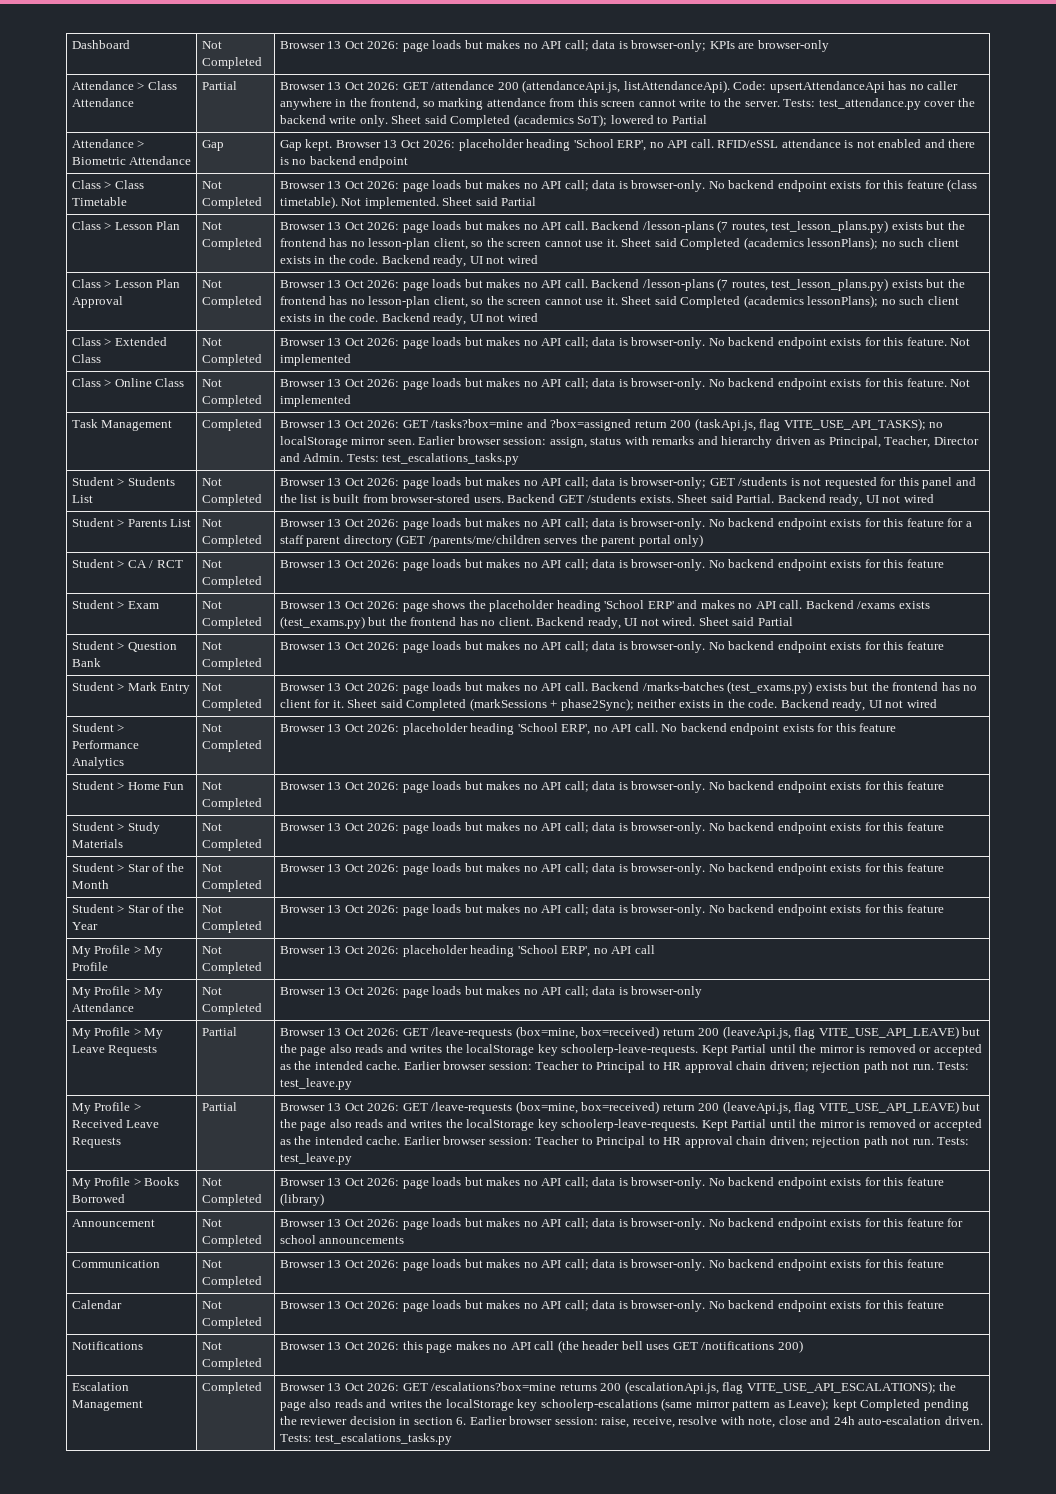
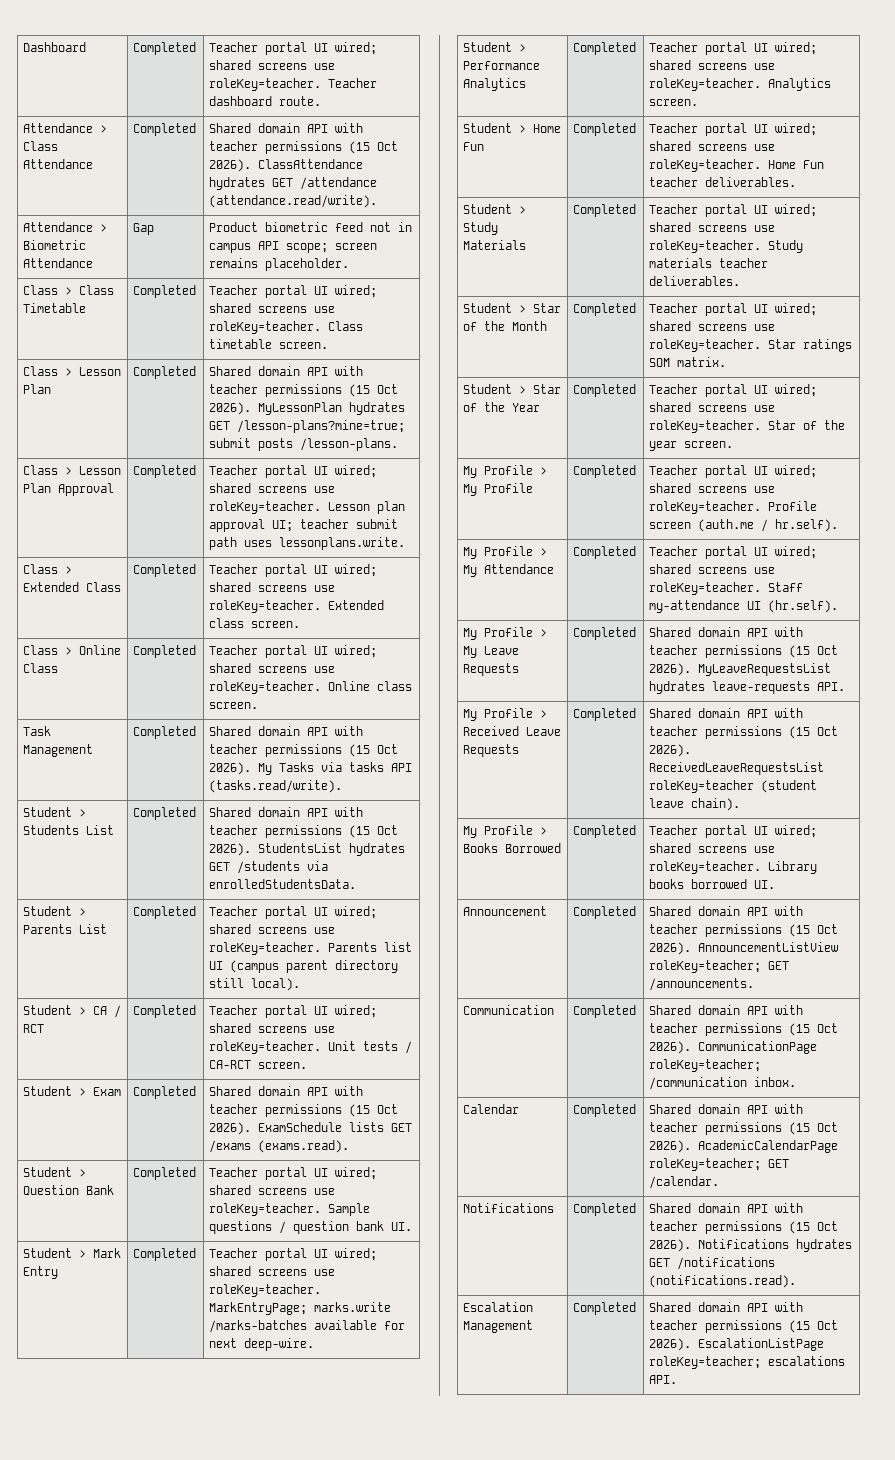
[201,41,222,49] [201,57,262,69] [279,40,829,52] [71,81,177,90] [71,98,134,107] [201,81,237,90] [279,80,959,93] [279,98,975,110] [279,114,707,127] Not Completed | Browser 13 Oct 2026: page loads but makes no API call; data is browser-only; KPIs are browser-only // Attendance > Class Attendance | Partial | Browser 13 Oct 2026: GET /attendance 200 (attendanceApi.js, listAttendanceApi). Code: upsertAttendanceApi has no caller anywhere in the frontend, so marking attendance from this screen cannot write to the server. Tests: test_attendance.py cover the backend write only. Sheet said Completed (academics SoT); lowered to Partial -> [132,42,196,55] [208,42,377,55] [208,60,335,70] [208,78,377,91] [208,96,321,106] [22,123,107,133] [22,141,58,151] [22,159,93,169] [132,123,196,136] [208,123,363,133] [208,141,398,154] [208,159,363,172] [208,177,377,190] [208,195,377,208] Completed | Teacher portal UI wired; shared screens use roleKey=teacher. Teacher dashboard route. // Attendance > Class Attendance | Completed | Shared domain API with teacher permissions (15 Oct 2026). ClassAttendance hydrates GET /attendance (attendance.read/write).
[279,139,976,151] [279,156,409,168] Gap kept. Browser 13 Oct 2026: placeholder heading 'School ERP', no API call. RFID/eSSL attendance is not enabled and there is no backend endpoint -> [208,222,412,232] [208,241,377,253] [208,258,349,271] Product biometric feed not in campus API scope; screen remains placeholder.
[201,181,222,189] [201,197,262,209] [279,179,978,192] [279,196,537,209] Not Completed | Browser 13 Oct 2026: page loads but makes no API call; data is browser-only. No backend endpoint exists for this feature (class timetable). Not implemented. Sheet said Partial -> [132,285,196,298] [208,285,377,298] [208,303,335,313] [208,321,363,334] [208,339,328,349] Completed | Teacher portal UI wired; shared screens use roleKey=teacher. Class timetable screen.
[201,222,222,230] [201,238,262,250] [279,220,965,233] [279,237,959,250] [279,255,538,267] Not Completed | Browser 13 Oct 2026: page loads but makes no API call. Backend /lesson-plans (7 routes, test_lesson_plans.py) exists but the frontend has no lesson-plan client, so the screen cannot use it. Sheet said Completed (academics lessonPlans); no such client exists in the code. Backend ready, UI not wired -> [132,366,196,379] [208,366,363,376] [208,384,398,397] [208,402,405,415] [208,420,405,433] [208,438,398,451] Completed | Shared domain API with teacher permissions (15 Oct 2026). MyLessonPlan hydrates GET /lesson-plans?mine=true; submit posts /lesson-plans.
[201,280,222,288] [201,296,262,308] [279,278,965,291] [279,295,959,308] [279,313,538,325] Not Completed | Browser 13 Oct 2026: page loads but makes no API call. Backend /lesson-plans (7 routes, test_lesson_plans.py) exists but the frontend has no lesson-plan client, so the screen cannot use it. Sheet said Completed (academics lessonPlans); no such client exists in the code. Backend ready, UI not wired -> [132,465,196,478] [208,465,377,478] [208,483,335,493] [208,501,405,514] [208,519,398,532] [208,537,405,550] Completed | Teacher portal UI wired; shared screens use roleKey=teacher. Lesson plan approval UI; teacher submit path uses lessonplans.write.
[201,338,222,346] [201,354,262,366] [279,337,971,349] [279,354,351,366] Not Completed | Browser 13 Oct 2026: page loads but makes no API call; data is browser-only. No backend endpoint exists for this feature. Not implemented -> [132,564,196,577] [208,564,377,577] [208,582,335,592] [208,600,384,613] [208,618,300,628] Completed | Teacher portal UI wired; shared screens use roleKey=teacher. Extended class screen.
[201,379,222,387] [201,395,262,407] [279,378,971,390] [279,395,351,407] [71,419,173,431] [201,419,262,431] [279,418,944,431] [279,436,979,448] [279,453,520,465] Not Completed | Browser 13 Oct 2026: page loads but makes no API call; data is browser-only. No backend endpoint exists for this feature. Not implemented // Task Management | Completed | Browser 13 Oct 2026: GET /tasks?box=mine and ?box=assigned return 200 (taskApi.js, flag VITE_USE_API_TASKS); no localStorage mirror seen. Earlier browser session: assign, status with remarks and hierarchy driven as Principal, Teacher, Director and Admin. Tests: test_escalations_tasks.py -> [132,645,196,658] [208,645,377,658] [208,663,335,673] [208,681,412,694] [208,702,258,709] [22,726,51,736] [22,744,93,757] [132,726,196,739] [208,726,363,736] [208,744,398,757] [208,762,412,775] [208,780,342,793] Completed | Teacher portal UI wired; shared screens use roleKey=teacher. Online class screen. // Task Management | Completed | Shared domain API with teacher permissions (15 Oct 2026). My Tasks via tasks API (tasks.read/write).
[201,478,222,486] [201,494,262,506] [279,477,976,489] [279,494,934,506] Not Completed | Browser 13 Oct 2026: page loads but makes no API call; data is browser-only; GET /students is not requested for this panel and the list is built from browser-stored users. Backend GET /students exists. Sheet said Partial. Backend ready, UI not wired -> [132,807,196,820] [208,807,363,817] [208,825,398,838] [208,843,405,856] [208,861,328,874] [208,879,356,889] Completed | Shared domain API with teacher permissions (15 Oct 2026). StudentsList hydrates GET /students via enrolledStudentsData.
[201,519,222,527] [201,535,262,547] [279,518,972,530] [279,534,704,547] Not Completed | Browser 13 Oct 2026: page loads but makes no API call; data is browser-only. No backend endpoint exists for this feature for a staff parent directory (GET /parents/me/children serves the parent portal only) -> [132,906,196,919] [208,906,377,919] [208,924,335,934] [208,942,412,955] [208,960,398,973] [208,978,300,991] Completed | Teacher portal UI wired; shared screens use roleKey=teacher. Parents list UI (campus parent directory still local).
[201,560,222,568] [201,576,262,588] [279,559,944,571] Not Completed | Browser 13 Oct 2026: page loads but makes no API call; data is browser-only. No backend endpoint exists for this feature -> [132,1005,196,1018] [208,1005,377,1018] [208,1023,335,1033] [208,1041,412,1054] [208,1060,307,1069] Completed | Teacher portal UI wired; shared screens use roleKey=teacher. Unit tests / CA-RCT screen.
[201,601,222,609] [201,617,262,629] [279,600,930,612] [279,616,793,629] Not Completed | Browser 13 Oct 2026: page shows the placeholder heading 'School ERP' and makes no API call. Backend /exams exists (test_exams.py) but the frontend has no client. Backend ready, UI not wired. Sheet said Partial -> [132,1086,196,1099] [208,1086,363,1096] [208,1104,398,1117] [208,1122,412,1135] [208,1140,349,1153] Completed | Shared domain API with teacher permissions (15 Oct 2026). ExamSchedule lists GET /exams (exams.read).
[201,642,222,650] [201,658,262,670] [279,641,944,653] Not Completed | Browser 13 Oct 2026: page loads but makes no API call; data is browser-only. No backend endpoint exists for this feature -> [132,1167,196,1180] [208,1167,377,1180] [208,1185,335,1195] [208,1203,370,1216] [208,1221,412,1234] Completed | Teacher portal UI wired; shared screens use roleKey=teacher. Sample questions / question bank UI.
[201,683,222,691] [201,699,262,711] [279,681,978,694] [279,698,937,711] Not Completed | Browser 13 Oct 2026: page loads but makes no API call. Backend /marks-batches (test_exams.py) exists but the frontend has no client for it. Sheet said Completed (markSessions + phase2Sync); neither exists in the code. Backend ready, UI not wired -> [132,1248,196,1261] [208,1248,377,1261] [208,1266,335,1276] [208,1284,321,1297] [208,1302,391,1315] [208,1320,405,1333] [208,1338,314,1351] Completed | Teacher portal UI wired; shared screens use roleKey=teacher. MarkEntryPage; marks.write /marks-batches available for next deep-wire.
[201,724,222,732] [201,740,262,752] [279,723,897,735] Not Completed | Browser 13 Oct 2026: placeholder heading 'School ERP', no API call. No backend endpoint exists for this feature -> [572,42,636,55] [648,42,817,55] [648,60,775,70] [648,78,831,91] [648,99,698,106] Completed | Teacher portal UI wired; shared screens use roleKey=teacher. Analytics screen.
[201,782,222,790] [201,798,262,810] [279,781,944,793] Not Completed | Browser 13 Oct 2026: page loads but makes no API call; data is browser-only. No backend endpoint exists for this feature -> [572,123,636,136] [648,123,817,136] [648,141,775,151] [648,159,824,172] [648,177,796,187] Completed | Teacher portal UI wired; shared screens use roleKey=teacher. Home Fun teacher deliverables.
[201,823,222,831] [201,839,262,851] [279,822,944,834] Not Completed | Browser 13 Oct 2026: page loads but makes no API call; data is browser-only. No backend endpoint exists for this feature -> [572,204,636,217] [648,204,817,217] [648,222,775,232] [648,240,803,253] [648,258,768,268] [648,276,740,286] Completed | Teacher portal UI wired; shared screens use roleKey=teacher. Study materials teacher deliverables.
[201,864,222,872] [201,880,262,892] [279,863,944,875] Not Completed | Browser 13 Oct 2026: page loads but makes no API call; data is browser-only. No backend endpoint exists for this feature -> [572,303,636,316] [648,303,817,316] [648,321,775,331] [648,339,852,352] [648,357,726,367] Completed | Teacher portal UI wired; shared screens use roleKey=teacher. Star ratings SOM matrix.
[201,905,222,913] [201,921,262,933] [279,904,944,916] Not Completed | Browser 13 Oct 2026: page loads but makes no API call; data is browser-only. No backend endpoint exists for this feature -> [572,384,636,397] [648,384,817,397] [648,402,775,412] [648,420,845,433] [648,441,733,451] Completed | Teacher portal UI wired; shared screens use roleKey=teacher. Star of the year screen.
[201,946,222,954] [201,962,262,974] [279,945,655,957] Not Completed | Browser 13 Oct 2026: placeholder heading 'School ERP', no API call -> [572,465,636,478] [648,465,817,478] [648,483,775,493] [648,501,817,514] [648,519,838,532] Completed | Teacher portal UI wired; shared screens use roleKey=teacher. Profile screen (auth.me / hr.self).
[201,987,222,995] [201,1003,262,1015] [279,986,703,998] Not Completed | Browser 13 Oct 2026: page loads but makes no API call; data is browser-only -> [572,546,636,559] [648,546,817,559] [648,564,775,574] [648,582,803,595] [648,600,838,613] Completed | Teacher portal UI wired; shared screens use roleKey=teacher. Staff my-attendance UI (hr.self).
[201,1027,237,1036] [279,1026,981,1039] [279,1044,982,1056] [279,1061,970,1073] [279,1078,352,1090] Partial | Browser 13 Oct 2026: GET /leave-requests (box=mine, box=received) return 200 (leaveApi.js, flag VITE_USE_API_LEAVE) but the page also reads and writes the localStorage key schoolerp-leave-requests. Kept Partial until the mirror is removed or accepted as the intended cache. Earlier browser session: Teacher to Principal to HR approval chain driven; rejection path not run. Tests: test_leave.py -> [572,627,636,640] [648,627,803,637] [648,645,838,658] [648,663,831,676] [648,681,845,694] Completed | Shared domain API with teacher permissions (15 Oct 2026). MyLeaveRequestsList hydrates leave-requests API.
[201,1102,237,1111] [279,1101,981,1114] [279,1119,982,1131] [279,1136,970,1148] [279,1153,352,1165] Partial | Browser 13 Oct 2026: GET /leave-requests (box=mine, box=received) return 200 (leaveApi.js, flag VITE_USE_API_LEAVE) but the page also reads and writes the localStorage key schoolerp-leave-requests. Kept Partial until the mirror is removed or accepted as the intended cache. Earlier browser session: Teacher to Principal to HR approval chain driven; rejection path not run. Tests: test_leave.py -> [572,708,636,721] [648,708,803,718] [648,726,838,739] [648,744,691,757] [648,762,824,775] [648,780,817,793] [648,798,740,811] Completed | Shared domain API with teacher permissions (15 Oct 2026). ReceivedLeaveRequestsList roleKey=teacher (student leave chain).
[201,1178,222,1186] [201,1194,262,1206] [279,1177,944,1189] [279,1193,324,1206] Not Completed | Browser 13 Oct 2026: page loads but makes no API call; data is browser-only. No backend endpoint exists for this feature (library) -> [572,825,636,838] [648,825,817,838] [648,843,775,853] [648,861,817,874] [648,879,775,889] Completed | Teacher portal UI wired; shared screens use roleKey=teacher. Library books borrowed UI.
[201,1219,222,1227] [201,1235,262,1247] [279,1218,964,1230] [279,1235,405,1244] Not Completed | Browser 13 Oct 2026: page loads but makes no API call; data is browser-only. No backend endpoint exists for this feature for school announcements -> [572,906,636,919] [648,906,803,916] [648,924,838,937] [648,942,838,955] [648,960,789,973] [648,978,754,991] Completed | Shared domain API with teacher permissions (15 Oct 2026). AnnouncementListView roleKey=teacher; GET /announcements.
[201,1260,222,1268] [201,1276,262,1288] [279,1259,944,1271] Not Completed | Browser 13 Oct 2026: page loads but makes no API call; data is browser-only. No backend endpoint exists for this feature -> [572,1005,636,1018] [648,1005,803,1015] [648,1023,838,1036] [648,1041,817,1054] [648,1059,761,1072] [648,1077,796,1090] Completed | Shared domain API with teacher permissions (15 Oct 2026). CommunicationPage roleKey=teacher; /communication inbox.
[201,1301,222,1309] [201,1317,262,1329] [279,1300,944,1312] Not Completed | Browser 13 Oct 2026: page loads but makes no API call; data is browser-only. No backend endpoint exists for this feature -> [572,1104,636,1117] [648,1104,803,1114] [648,1122,838,1135] [648,1140,838,1153] [648,1158,789,1171] [648,1176,719,1189] Completed | Shared domain API with teacher permissions (15 Oct 2026). AcademicCalendarPage roleKey=teacher; GET /calendar.
[201,1342,222,1350] [201,1358,262,1370] [279,1340,670,1353] Not Completed | Browser 13 Oct 2026: this page makes no API call (the header bell uses -> [572,1203,636,1216] [648,1203,803,1213] [648,1221,838,1234] [648,1239,852,1252] Completed | Shared domain API with teacher permissions (15 Oct 2026). Notifications hydrates
[777,1340,803,1353] 200) -> [648,1275,796,1288] (notifications.read).
[279,1381,957,1394] [279,1398,969,1411] [279,1416,983,1428] [279,1433,453,1445] Browser 13 Oct 2026: GET /escalations?box=mine returns 200 (escalationApi.js, flag VITE_USE_API_ESCALATIONS); the page also reads and writes the localStorage key schoolerp-escalations (same mirror pattern as Leave); kept Completed pending the reviewer decision in section 6. Earlier browser session: raise, receive, resolve with note, close and 24h auto-escalation driven. Tests: test_escalations_tasks.py -> [648,1302,803,1312] [648,1320,838,1333] [648,1338,824,1351] [648,1356,845,1369] [648,1375,677,1384] Shared domain API with teacher permissions (15 Oct 2026). EscalationListPage roleKey=teacher; escalations API.

